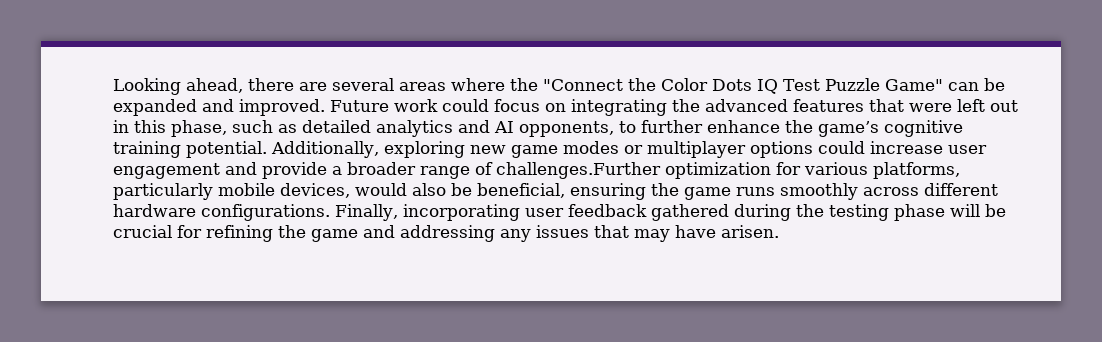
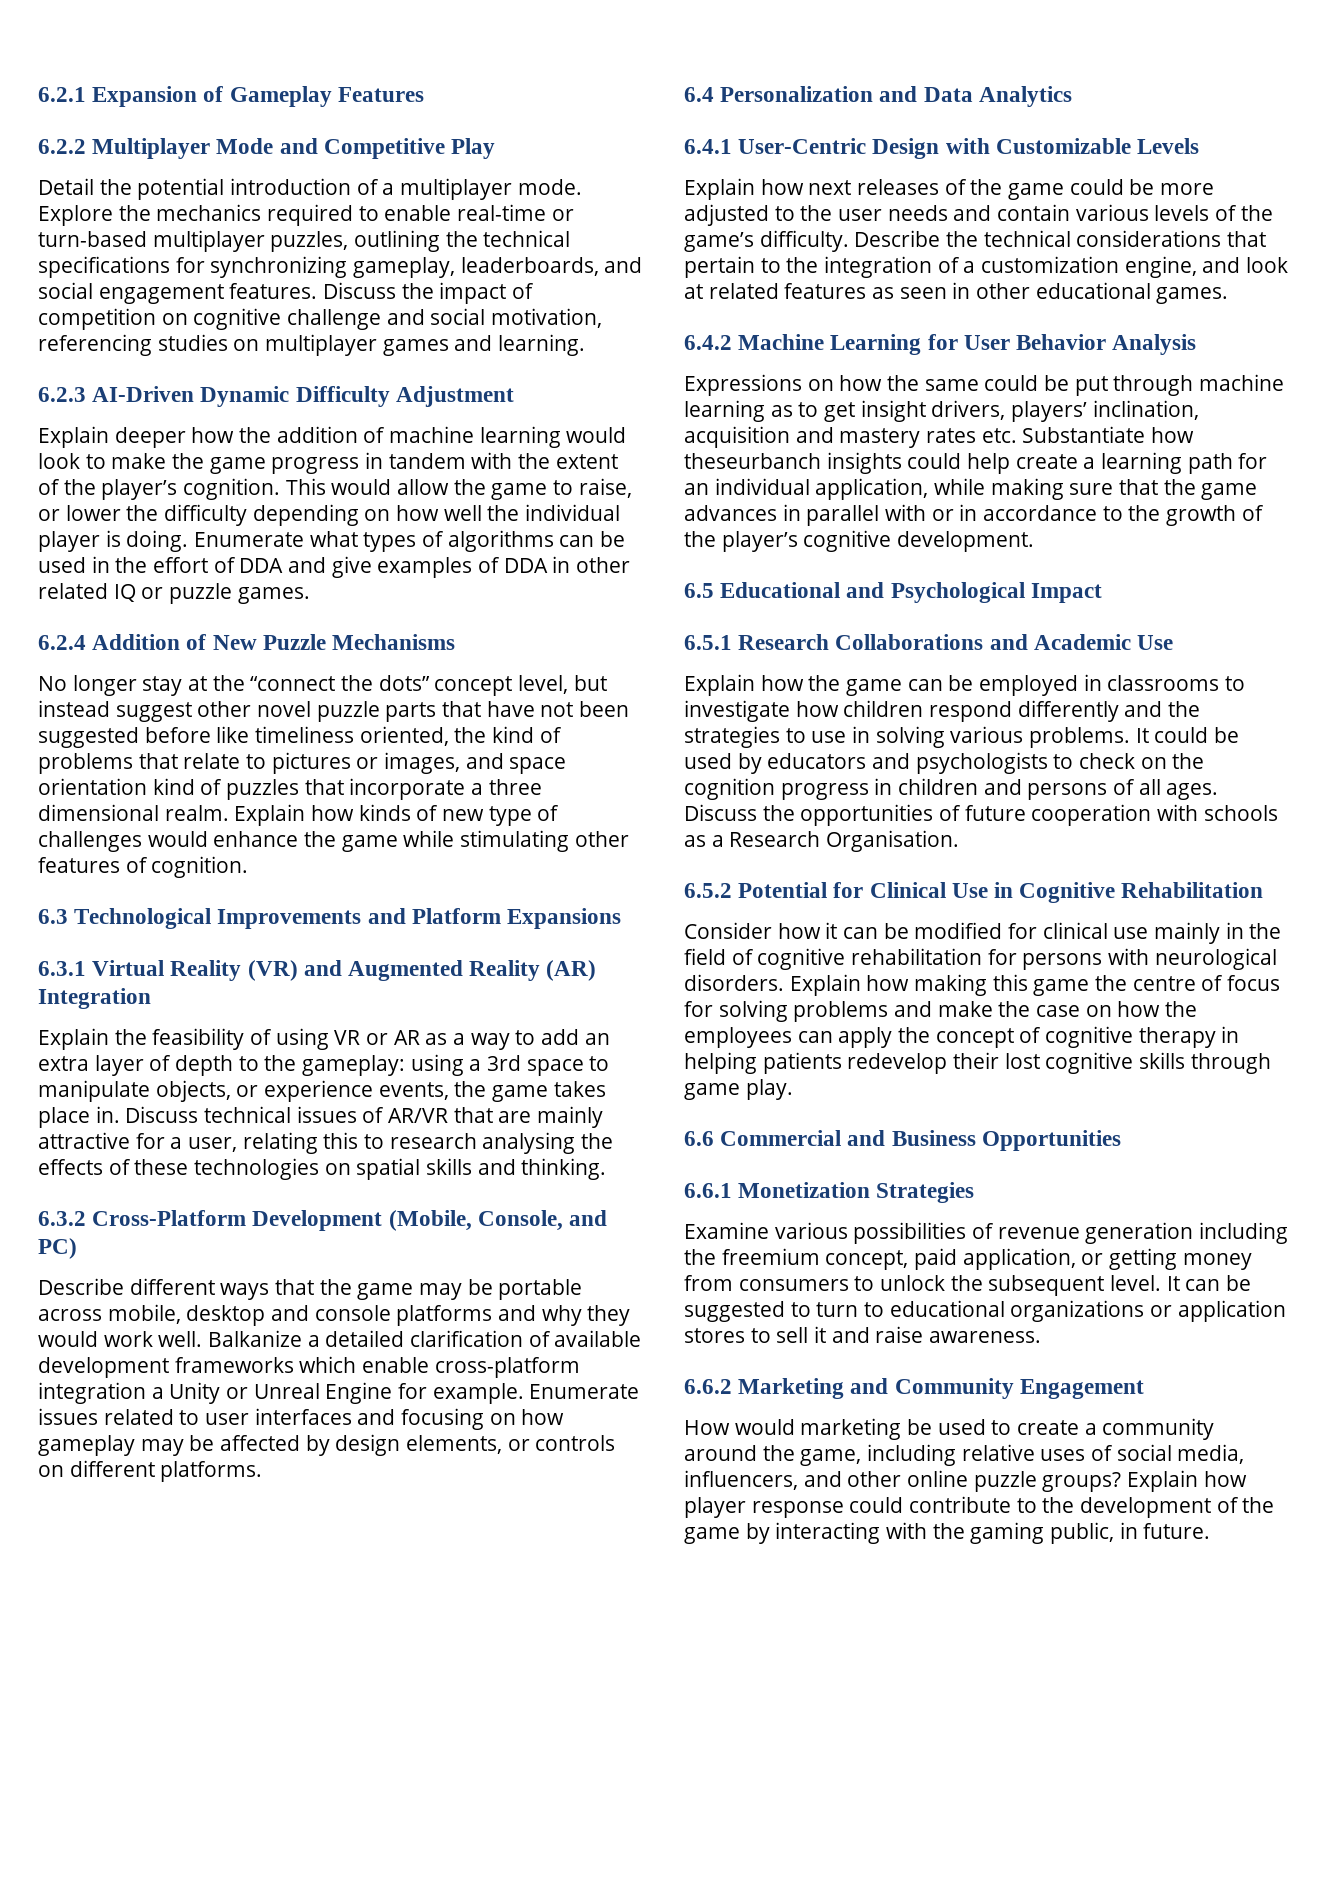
[113,78,1005,95] [113,99,1018,116] [113,120,963,137] [113,141,987,158] [113,162,960,179] [113,183,998,200] [113,204,1006,221] [113,225,779,242] Looking ahead, there are several areas where the "Connect the Color Dots IQ Test Puzzle Game" can be expanded and improved. Future work could focus on integrating the advanced features that were left out in this phase, such as detailed analytics and AI opponents, to further enhance the game’s cognitive training potential. Additionally, exploring new game modes or multiplayer options could increase user engagement and provide a broader range of challenges.Further optimization for various platforms, particularly mobile devices, would also be beneficial, ensuring the game runs smoothly across different hardware configurations. Finally, incorporating user feedback gathered during the testing phase will be crucial for refining the game and addressing any issues that may have arisen. -> [38,86,424,107] [38,138,496,159] [38,178,582,200] [38,204,574,226] [38,230,571,252] [38,256,643,278] [38,282,535,304] [38,308,603,330] [38,334,586,356] [38,386,514,407] [38,426,627,448] [38,452,618,474] [38,478,632,500] [38,504,621,526] [38,530,626,552] [38,556,631,578] [38,583,310,604] [38,634,456,650] [38,675,607,696] [38,700,630,722] [38,726,562,748] [38,752,567,774] [38,778,542,800] [38,804,560,826] [38,830,629,852] [38,856,249,878] [38,908,622,929] [38,960,597,981] [38,988,151,1009] [38,1028,610,1050] [38,1054,610,1076] [38,1080,606,1102] [38,1106,604,1128] [38,1132,614,1154] [38,1158,607,1180] [38,1210,608,1231] [38,1238,77,1259] [38,1278,583,1300] [38,1304,631,1326] [38,1330,642,1347] [38,1356,580,1378] [38,1382,640,1404] [38,1408,565,1430] [38,1434,616,1456] [38,1460,263,1482] [684,86,1072,107] [684,138,1200,159] [684,178,1215,200] [684,204,1273,226] [684,230,1267,252] [684,256,1289,278] [684,282,1229,304] [684,334,1197,355] [684,374,1285,396] [684,400,1199,422] [684,426,1195,448] [684,452,1268,474] [684,478,1258,500] [684,504,1264,526] [684,530,1035,552] [684,582,1102,603] [684,634,1174,650] [684,674,1246,696] [684,700,1201,722] [684,726,1240,748] [684,752,1205,774] [684,778,1219,800] [684,804,1278,826] [684,830,960,852] [684,882,1264,903] [684,922,1282,944] [684,948,1277,970] [684,974,1281,996] [684,1000,1198,1022] [684,1026,1240,1048] [684,1052,1271,1074] [684,1079,793,1100] [684,1130,1121,1151] [684,1182,975,1203] [684,1222,1289,1244] [684,1248,1252,1270] [684,1275,1252,1296] [684,1300,1286,1322] [684,1326,1042,1343] [684,1378,1144,1399] [684,1418,1215,1440] [684,1444,1245,1466] [684,1470,1247,1492] [684,1496,1275,1518] [684,1522,1211,1544] 6.2.1 Expansion of Gameplay Features // 6.2.2 Multiplayer Mode and Competitive Play // Detail the potential introduction of a multiplayer mode. Explore the mechanics required to enable real-time or turn-based multiplayer puzzles, outlining the technical specifications for synchronizing gameplay, leaderboards, and social engagement features. Discuss the impact of competition on cognitive challenge and social motivation, referencing studies on multiplayer games and learning. // 6.2.3 AI-Driven Dynamic Difficulty Adjustment // Explain deeper how the addition of machine learning would look to make the game progress in tandem with the extent of the player’s cognition. This would allow the game to raise, or lower the difficulty depending on how well the individual player is doing. Enumerate what types of algorithms can be used in the effort of DDA and give examples of DDA in other related IQ or puzzle games. // 6.2.4 Addition of New Puzzle Mechanisms // No longer stay at the “connect the dots” concept level, but instead suggest other novel puzzle parts that have not been suggested before like timeliness oriented, the kind of problems that relate to pictures or images, and space orientation kind of puzzles that incorporate a three dimensional realm. Explain how kinds of new type of challenges would enhance the game while stimulating other features of cognition. // 6.3 Technological Improvements and Platform Expansions // 6.3.1 Virtual Reality (VR) and Augmented Reality (AR) Integration // Explain the feasibility of using VR or AR as a way to add an extra layer of depth to the gameplay: using a 3rd space to manipulate objects, or experience events, the game takes place in. Discuss technical issues of AR/VR that are mainly attractive for a user, relating this to research analysing the effects of these technologies on spatial skills and thinking. // 6.3.2 Cross-Platform Development (Mobile, Console, and PC) // Describe different ways that the game may be portable across mobile, desktop and console platforms and why they would work well. Balkanize a detailed clarification of available development frameworks which enable cross-platform integration a Unity or Unreal Engine for example. Enumerate issues related to user interfaces and focusing on how gameplay may be affected by design elements, or controls on different platforms. // 6.4 Personalization and Data Analytics // 6.4.1 User-Centric Design with Customizable Levels // Explain how next releases of the game could be more adjusted to the user needs and contain various levels of the game’s difficulty. Describe the technical considerations that pertain to the integration of a customization engine, and look at related features as seen in other educational games. // 6.4.2 Machine Learning for User Behavior Analysis // Expressions on how the same could be put through machine learning as to get insight drivers, players’ inclination, acquisition and mastery rates etc. Substantiate how theseurbanch insights could help create a learning path for an individual application, while making sure that the game advances in parallel with or in accordance to the growth of the player’s cognitive development. // 6.5 Educational and Psychological Impact // 6.5.1 Research Collaborations and Academic Use // Explain how the game can be employed in classrooms to investigate how children respond differently and the strategies to use in solving various problems. It could be used by educators and psychologists to check on the cognition progress in children and persons of all ages. Discuss the opportunities of future cooperation with schools as a Research Organisation. // 6.5.2 Potential for Clinical Use in Cognitive Rehabilitation // Consider how it can be modified for clinical use mainly in the field of cognitive rehabilitation for persons with neurological disorders. Explain how making this game the centre of focus for solving problems and make the case on how the employees can apply the concept of cognitive therapy in helping patients redevelop their lost cognitive skills through game play. // 6.6 Commercial and Business Opportunities // 6.6.1 Monetization Strategies // Examine various possibilities of revenue generation including the freemium concept, paid application, or getting money from consumers to unlock the subsequent level. It can be suggested to turn to educational organizations or application stores to sell it and raise awareness. // 6.6.2 Marketing and Community Engagement // How would marketing be used to create a community around the game, including relative uses of social media, influencers, and other online puzzle groups? Explain how player response could contribute to the development of the game by interacting with the gaming public, in future.

